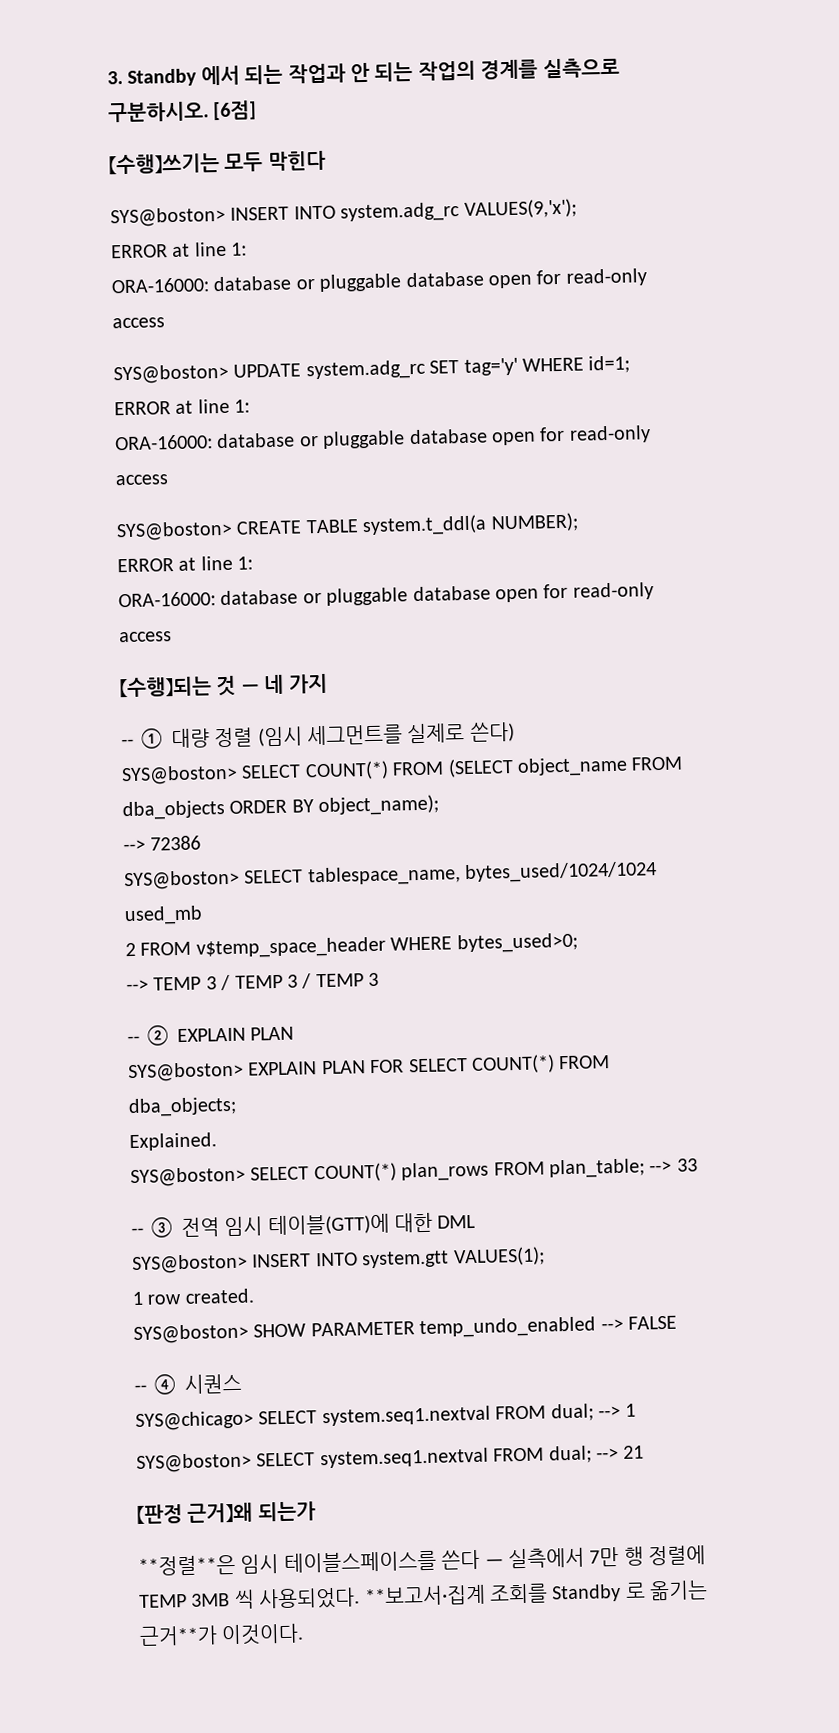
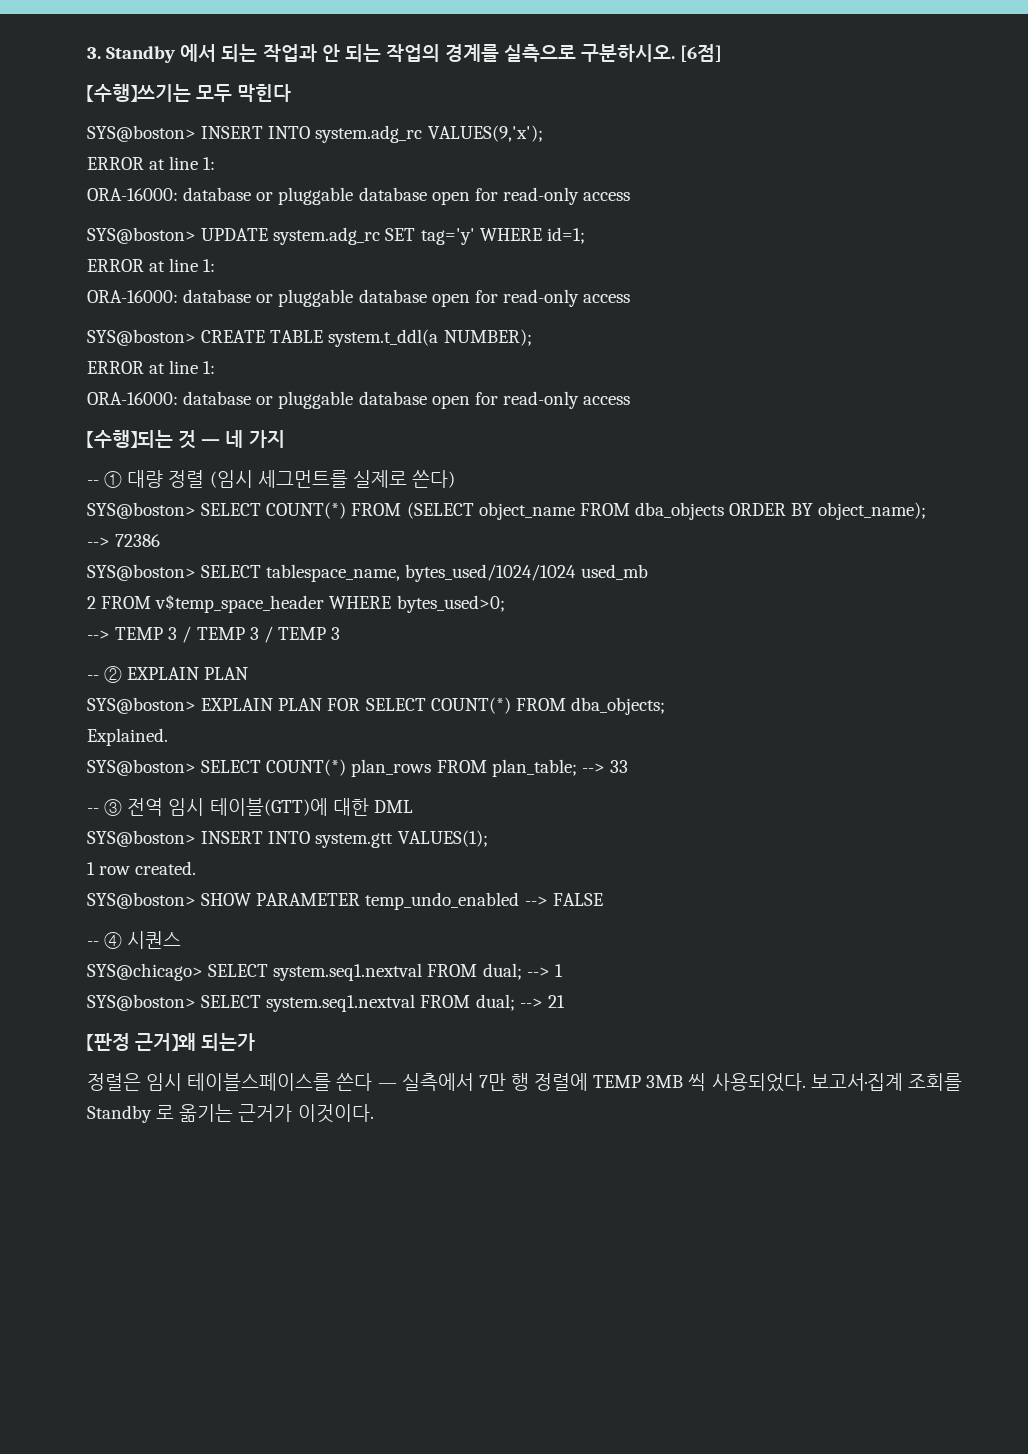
[138,1554,236,1576] **정렬**은 -> [87,1073,141,1091] 정렬은
[363,1584,486,1607] **보고서·집계 -> [810,1073,903,1091] 보고서·집계
[139,1625,218,1646] 근거**가 -> [238,1104,293,1122] 근거가

